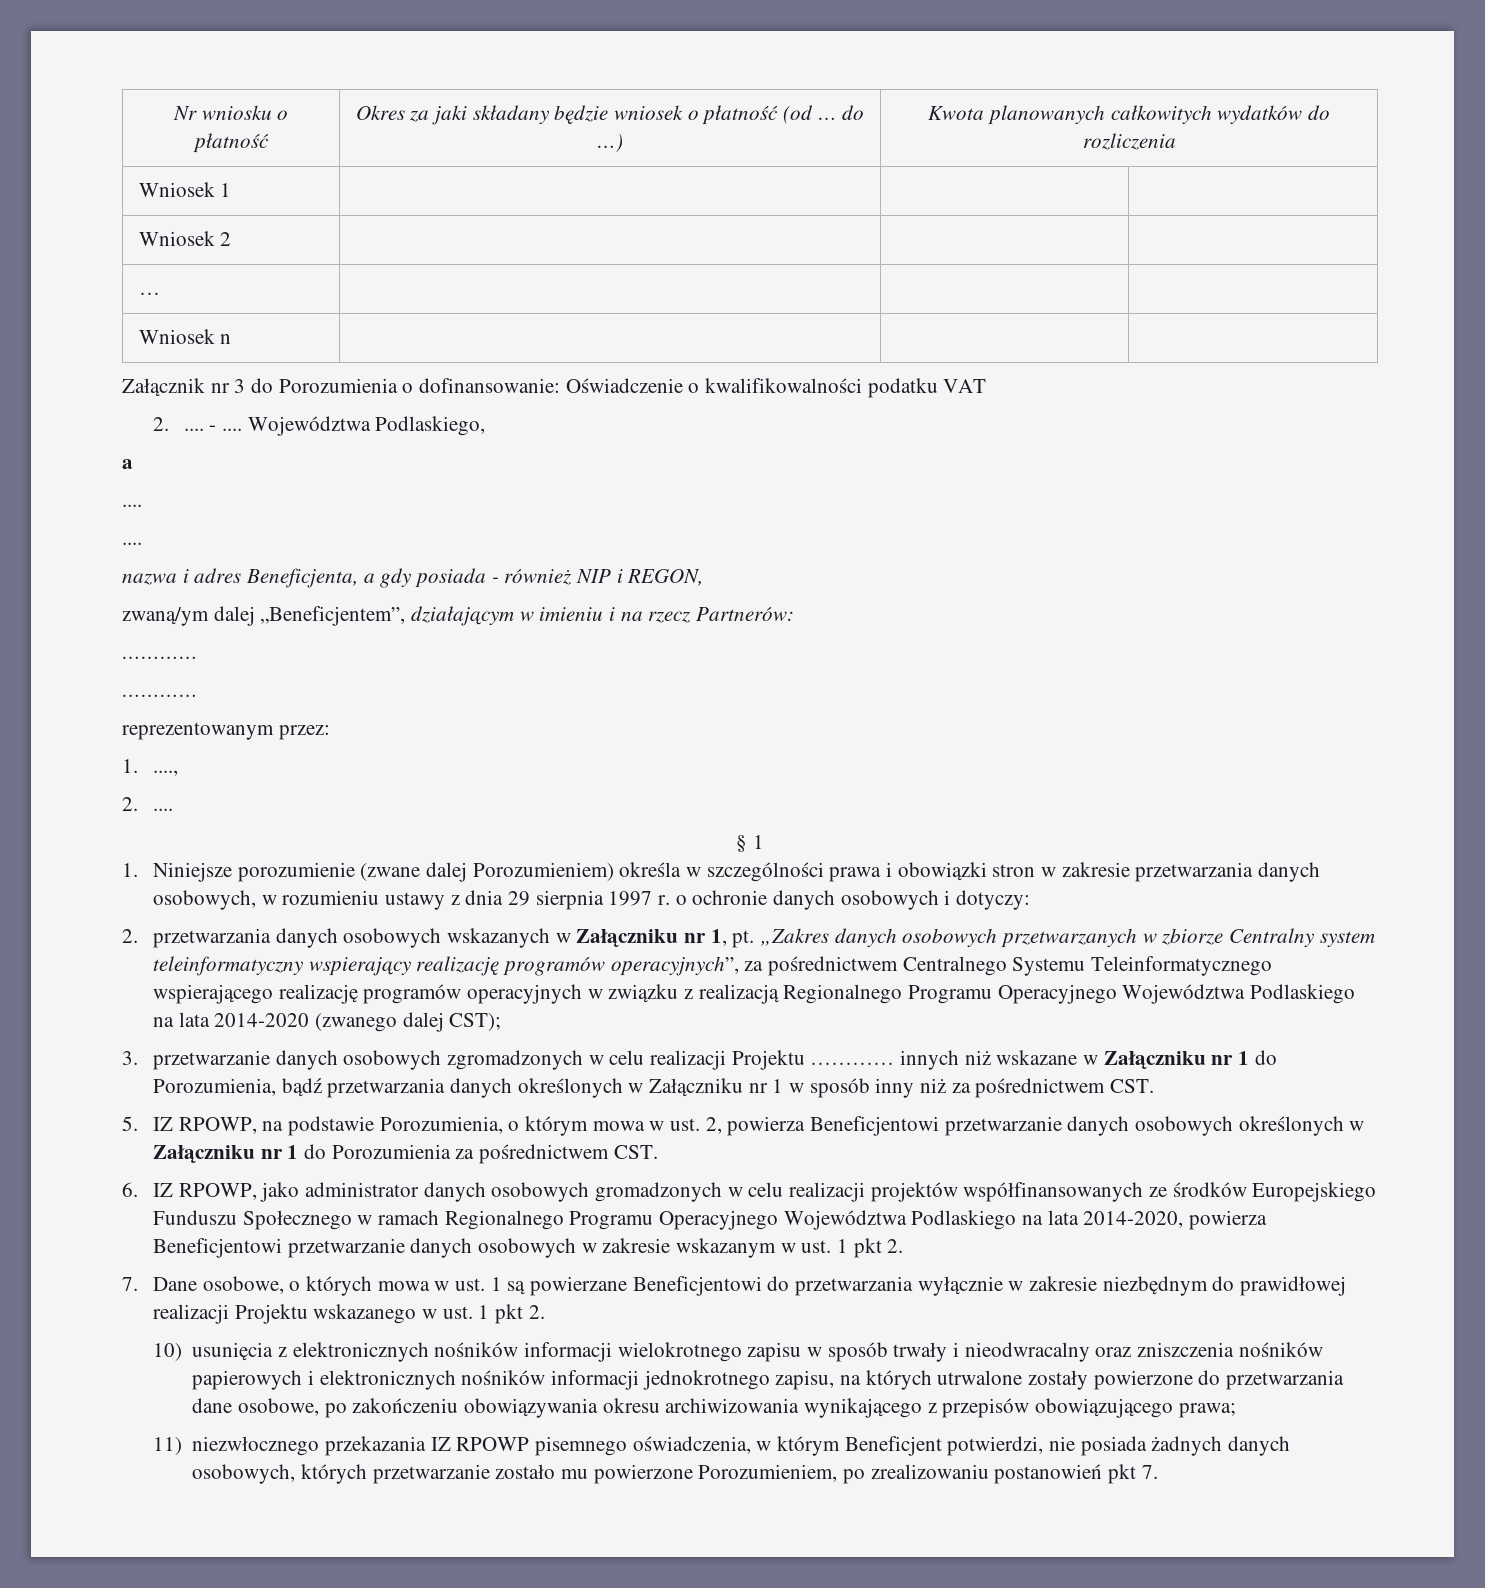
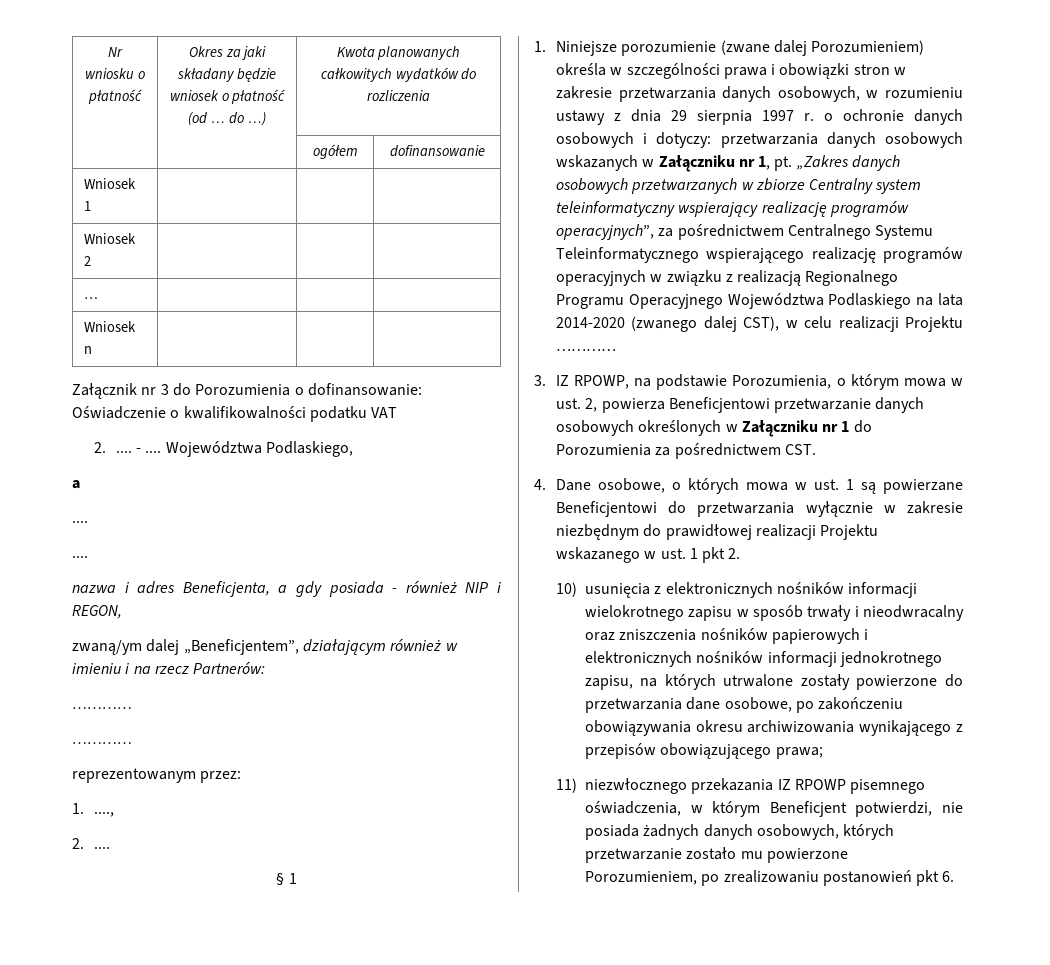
(1176, 141) none -> [312,144,358,159] [389,145,485,157] // | | ogółem | dofinansowanie
(515, 616) none -> [390,639,442,651] również
[122,929,138,943] // 2. -> (712, 140) none
[449,1013,502,1031] [122,1050,583,1070] CST); // 3. przetwarzanie danych osobowych zgromadzonych -> [743,316,780,331] CST),
[899,1050,1277,1070] [152,1078,1154,1098] [122,1116,138,1131] innych niż wskazane w Załączniku nr 1 do Porozumienia, bądź przetwarzania danych określonych w Załączniku nr 1 w sposób inny niż za pośrednictwem CST. // 5. -> [534,375,546,386] // 3.
[122,1182,1377,1202] [152,1210,1267,1230] [152,1238,904,1258] [122,1277,138,1291] 6. IZ RPOWP, jako administrator danych osobowych gromadzonych w celu realizacji projektów współfinansowanych ze środków Europejskiego Funduszu Społecznego w ramach Regionalnego Programu Operacyjnego Województwa Podlaskiego na lata 2014-2020, powierza Beneficjentowi przetwarzanie danych osobowych w zakresie wskazanym w ust. 1 pkt 2. // 7. -> [534,479,546,490] 4.
[1141,1465,1158,1479] 7. -> [942,871,955,882] 6.

